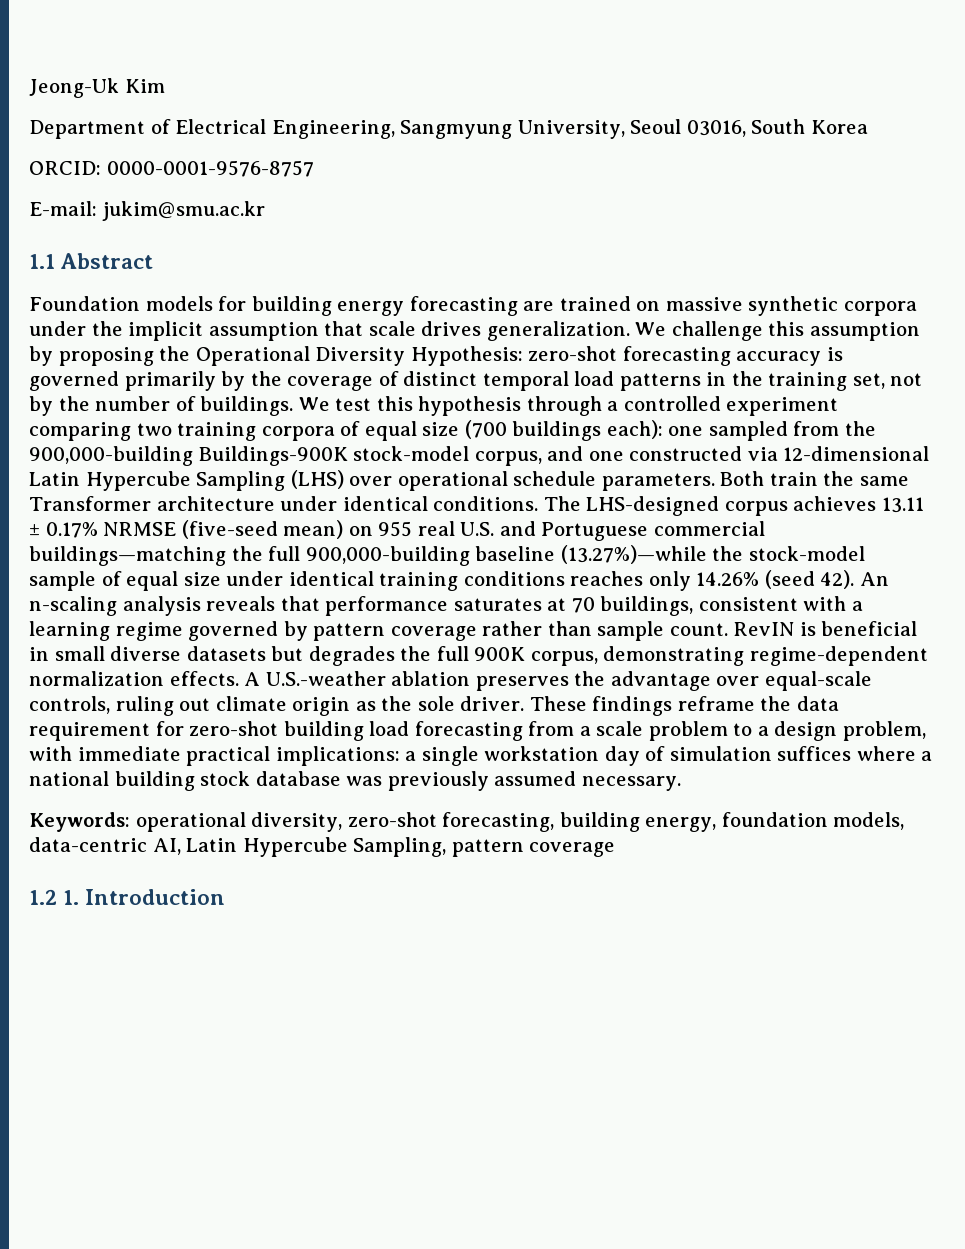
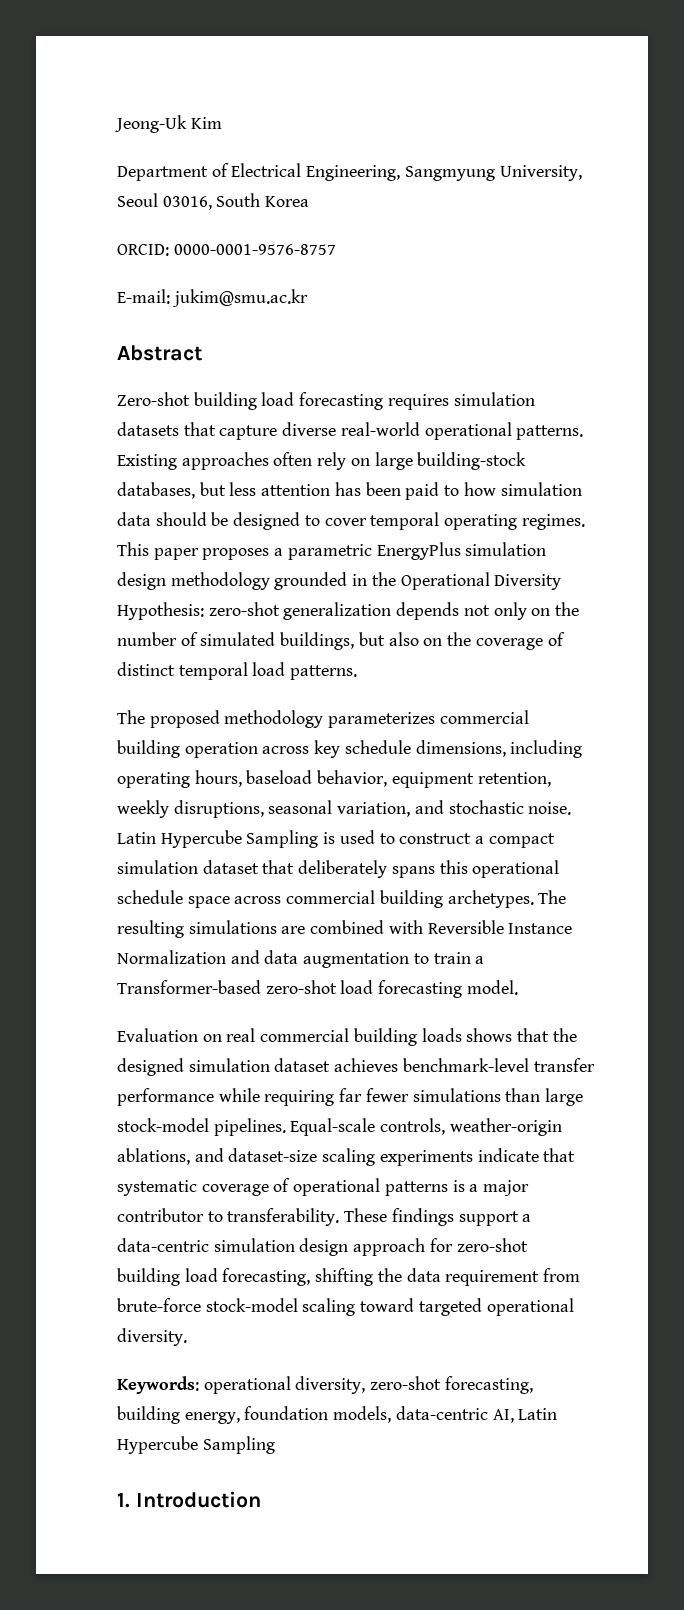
[29,254,55,269] 1.1 -> (308, 298) none
[29,296,917,316] [29,321,920,341] [29,346,154,366] Foundation models for building energy forecasting are trained on massive synthetic corpora under the implicit assumption that scale drives generalization. We challenge this assumption by proposing -> [117,392,535,410] [117,422,584,440] [117,452,527,470] [117,482,582,500] [117,512,585,530] [117,542,547,560] [117,572,368,590] Zero-shot building load forecasting requires simulation datasets that capture diverse real-world operational patterns. Existing approaches often rely on large building-stock databases, but less attention has been paid to how simulation data should be designed to cover temporal operating regimes. This paper proposes a parametric EnergyPlus simulation design methodology grounded in
[622,346,843,366] [29,371,246,391] forecasting accuracy is governed primarily by -> [283,602,580,620] [117,632,443,650] generalization depends not only on the number of simulated buildings, but also on
[619,371,923,391] [29,396,839,416] [29,420,876,441] [29,446,930,466] [29,470,909,491] [29,496,924,516] [29,520,765,541] [29,545,865,566] [29,570,889,591] [29,596,863,616] [29,621,918,641] [29,646,928,666] [29,671,872,691] [29,696,839,716] [29,721,926,741] [29,746,933,766] [29,771,681,791] patterns in the training set, not by the number of buildings. We test this hypothesis through a controlled experiment comparing two training corpora of equal size (700 buildings each): one sampled from the 900,000-building Buildings-900K stock-model corpus, and one constructed via 12-dimensional Latin Hypercube Sampling (LHS) over operational schedule parameters. Both train the same Transformer architecture under identical conditions. The LHS-designed corpus achieves 13.11 ± 0.17% NRMSE (five-seed mean) on 955 real U.S. and Portuguese commercial buildings—matching the full 900,000-building baseline (13.27%)—while the stock-model sample of equal size under identical training conditions reaches only 14.26% (seed 42). An n-scaling analysis reveals that performance saturates at 70 buildings, consistent with a learning regime governed by pattern coverage rather than sample count. RevIN is beneficial in small diverse datasets but degrades the full 900K corpus, demonstrating regime-dependent normalization effects. A U.S.-weather ablation preserves the advantage over equal-scale controls, ruling out climate origin as the sole driver. These findings reframe the data requirement for zero-shot building load forecasting from a scale problem to a design problem, with immediate practical implications: a single workstation day of simulation suffices where a national building stock database was previously assumed necessary. -> [290,665,358,680] [117,710,529,728] [117,740,583,758] [117,770,551,788] [117,800,572,818] [117,830,555,848] [117,860,560,878] [117,890,567,908] [117,920,573,938] [117,950,485,968] [117,980,518,998] [117,1028,577,1046] [117,1058,595,1076] [117,1088,584,1106] [117,1118,562,1136] [117,1148,576,1166] [117,1178,530,1196] [117,1208,532,1226] [117,1238,528,1256] [117,1268,581,1286] [117,1298,574,1316] [117,1328,187,1346] patterns. // The proposed methodology parameterizes commercial building operation across key schedule dimensions, including operating hours, baseload behavior, equipment retention, weekly disruptions, seasonal variation, and stochastic noise. Latin Hypercube Sampling is used to construct a compact simulation dataset that deliberately spans this operational schedule space across commercial building archetypes. The resulting simulations are combined with Reversible Instance Normalization and data augmentation to train a Transformer-based zero-shot load forecasting model. // Evaluation on real commercial building loads shows that the designed simulation dataset achieves benchmark-level transfer performance while requiring far fewer simulations than large stock-model pipelines. Equal-scale controls, weather-origin ablations, and dataset-size scaling experiments indicate that systematic coverage of operational patterns is a major contributor to transferability. These findings support a data-centric simulation design approach for zero-shot building load forecasting, shifting the data requirement from brute-force stock-model scaling toward targeted operational diversity.
[353,837,616,857] [29,889,57,905] Sampling, pattern coverage // 1.2 -> [202,1436,275,1454] Sampling //

